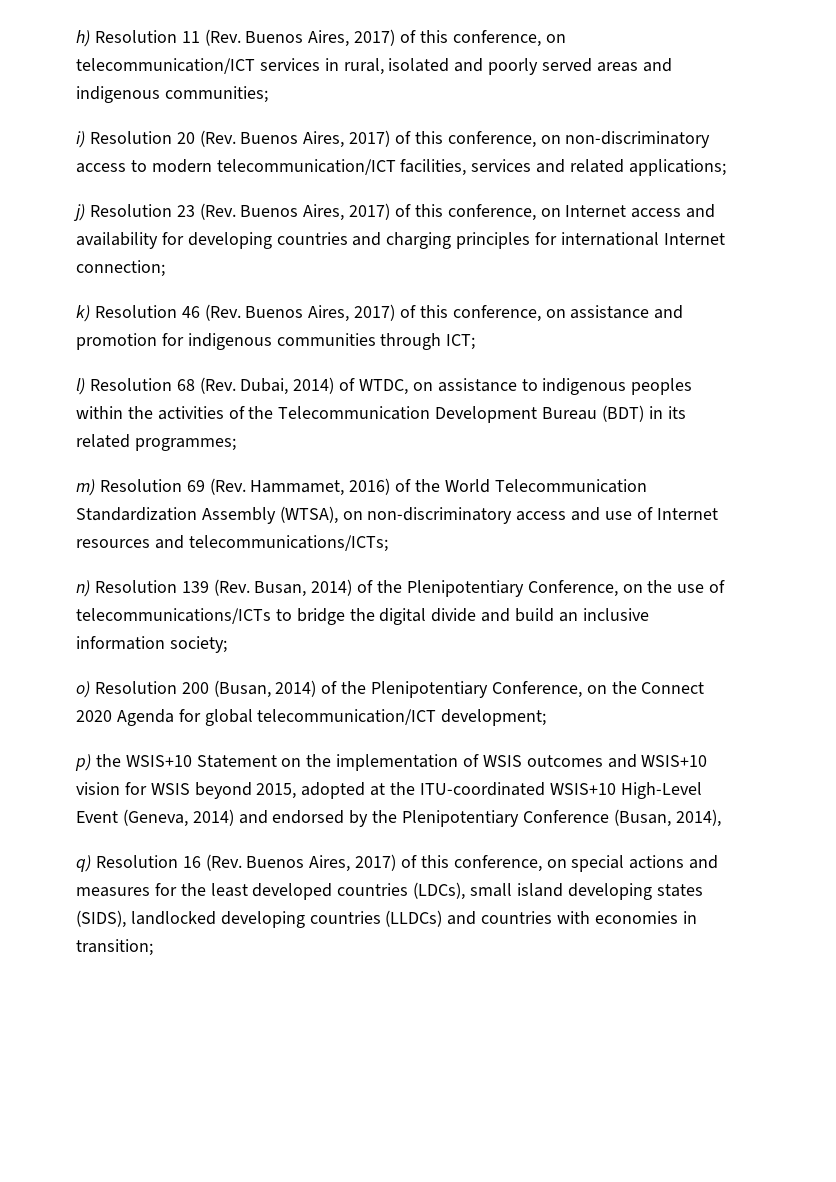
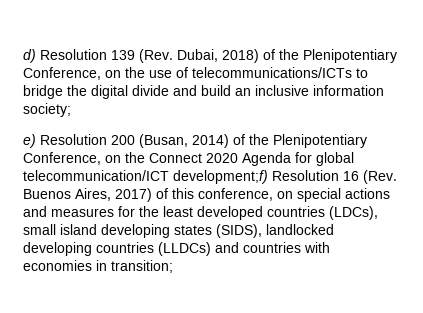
[76,29,566,47] [76,58,672,75] [76,86,268,103] [76,130,711,148] [76,159,726,176] [73,203,716,221] [76,232,725,249] [76,260,165,277] [76,304,684,322] [76,333,476,350] [76,377,693,395] [76,405,686,423] [76,434,236,451] [76,478,647,496] [76,506,718,524] [76,535,388,552] [76,580,90,597] h) Resolution 11 (Rev. Buenos Aires, 2017) of this conference, on telecommunication/ICT services in rural, isolated and poorly served areas and indigenous communities; // i) Resolution 20 (Rev. Buenos Aires, 2017) of this conference, on non-discriminatory access to modern telecommunication/ICT facilities, services and related applications; // j) Resolution 23 (Rev. Buenos Aires, 2017) of this conference, on Internet access and availability for developing countries and charging principles for international Internet connection; // k) Resolution 46 (Rev. Buenos Aires, 2017) of this conference, on assistance and promotion for indigenous communities through ICT; // l) Resolution 68 (Rev. Dubai, 2014) of WTDC, on assistance to indigenous peoples within the activities of the Telecommunication Development Bureau (BDT) in its related programmes; // m) Resolution 69 (Rev. Hammamet, 2016) of the World Telecommunication Standardization Assembly (WTSA), on non-discriminatory access and use of Internet resources and telecommunications/ICTs; // n) -> [23,49,36,63] d)
[254,579,353,597] Busan, 2014) -> [177,49,259,63] Dubai, 2018)
[76,681,90,698] o) -> [23,134,36,148] e)
[441,709,547,726] [75,754,708,771] [76,782,702,799] [76,809,721,827] [76,855,91,872] development; // p) the WSIS+10 Statement on the implementation of WSIS outcomes and WSIS+10 vision for WSIS beyond 2015, adopted at the ITU-coordinated WSIS+10 High-Level Event (Geneva, 2014) and endorsed by the Plenipotentiary Conference (Busan, 2014), // q) -> [173,170,268,184] development;f)

